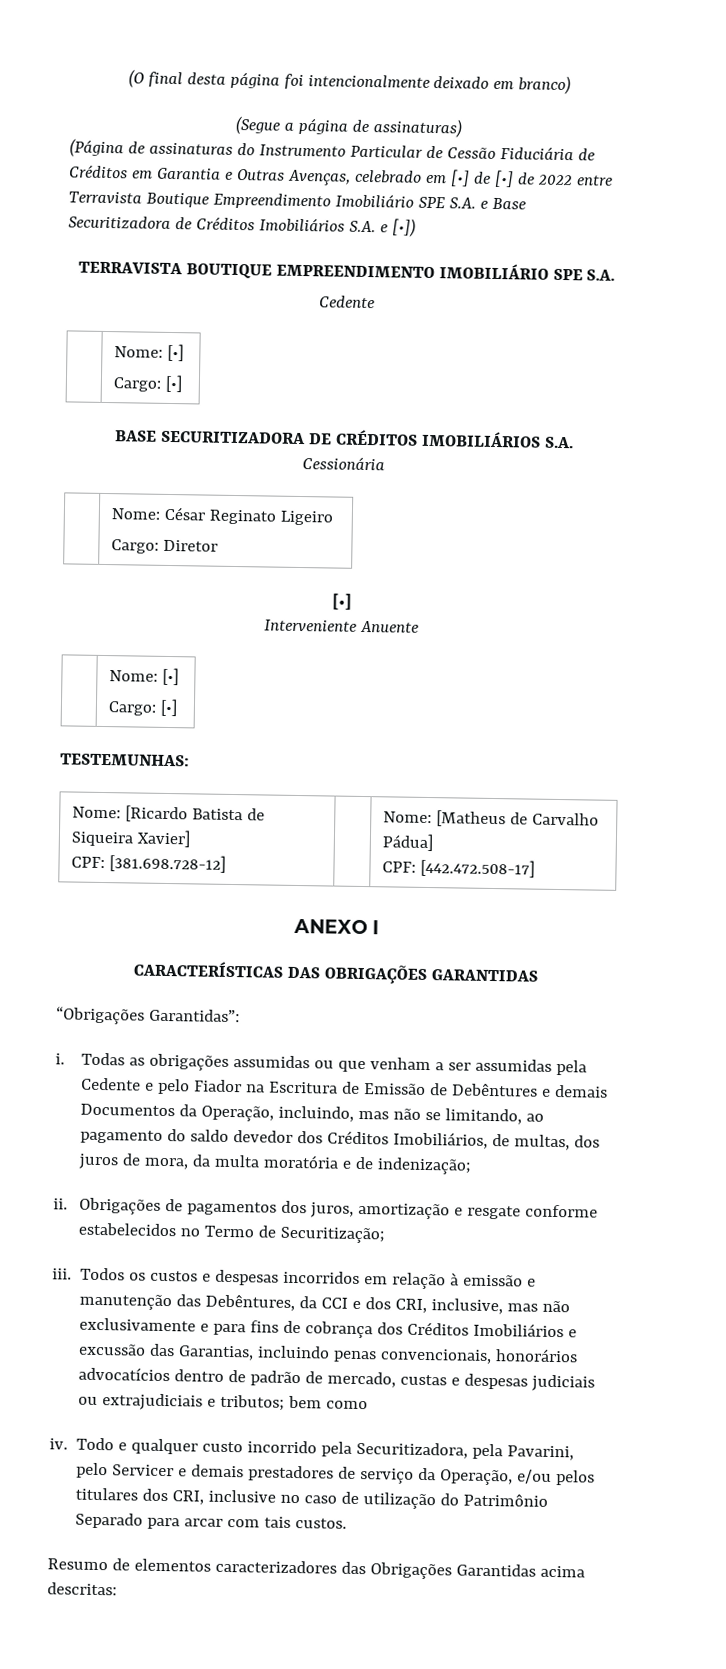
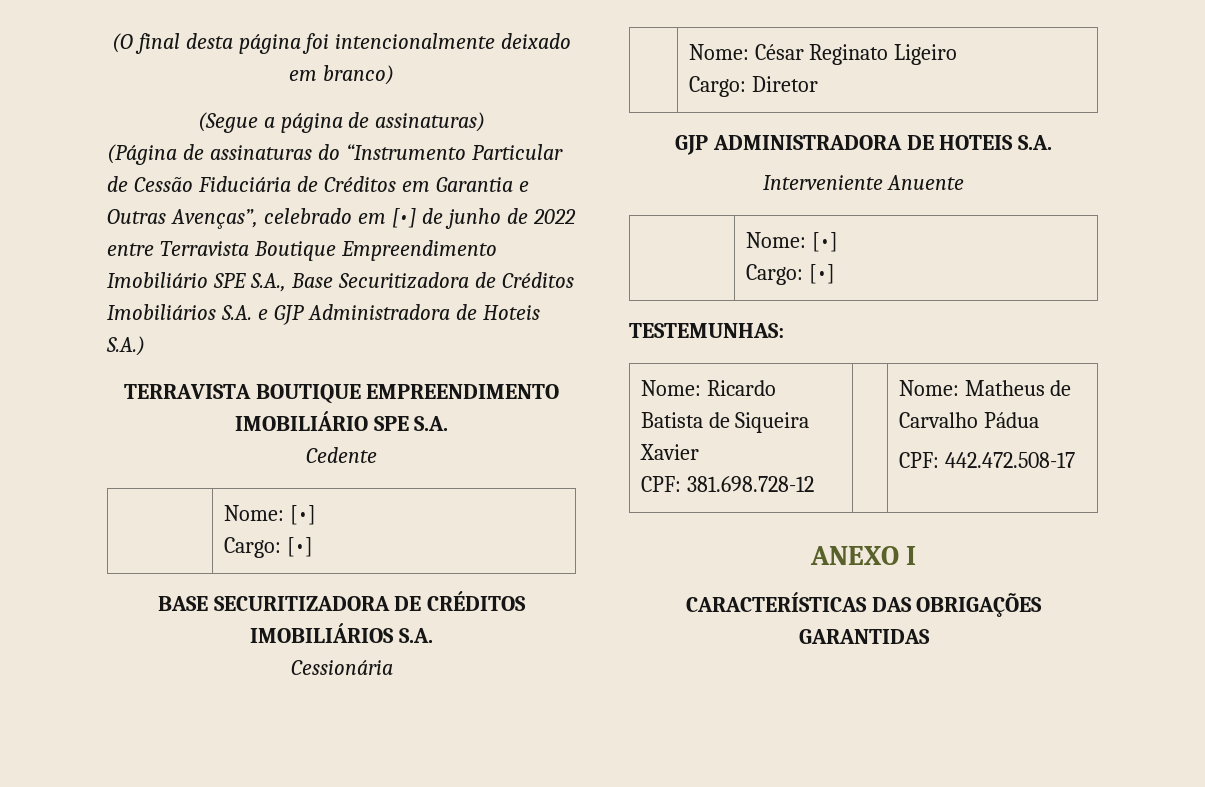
[258,144,346,157] Instrumento -> [345,144,466,160] “Instrumento
[286,169,351,186] Avenças, -> [170,209,258,229] Avenças”,
[493,169,514,188] [•] -> [444,208,501,229] junho
[448,197,488,209] S.A. e -> [249,273,286,292] S.A.,
[391,218,416,237] [•]) -> [273,304,540,325] [106,336,145,356] GJP Administradora de Hoteis S.A.)
[331,593,352,610] [•] -> [674,135,1053,155] GJP ADMINISTRADORA DE HOTEIS S.A.
[125,805,189,823] [Ricardo -> [706,380,776,396] Ricardo
[137,829,192,848] [71,854,227,873] [383,810,507,828] Xavier] // CPF: [381.698.728-12] | | Nome: [Matheus -> [639,444,699,460] [640,476,814,492] [898,380,1045,396] Xavier // CPF: 381.698.728-12 | | Nome: Matheus
[382,833,435,852] [382,858,536,878] Pádua] // CPF: [442.472.508-17] -> [983,412,1039,428] [898,452,1075,468] Pádua // CPF: 442.472.508-17
[56,1006,240,1025] [55,1052,588,1076] [81,1077,609,1098] [80,1103,545,1125] [80,1129,601,1151] [78,1153,473,1175] [53,1197,599,1220] [78,1222,386,1244] [52,1267,537,1290] [79,1293,571,1315] [79,1317,578,1339] [78,1343,579,1365] [78,1366,596,1392] [78,1393,369,1411] [49,1437,575,1461] [76,1462,596,1486] [75,1487,549,1510] [75,1512,348,1530] [47,1558,585,1580] [47,1582,117,1596] // “Obrigações Garantidas”: // i. Todas as obrigações assumidas ou que venham a ser assumidas pela Cedente e pelo Fiador na Escritura de Emissão de Debêntures e demais Documentos da Operação, incluindo, mas não se limitando, ao pagamento do saldo devedor dos Créditos Imobiliários, de multas, dos juros de mora, da multa moratória e de indenização; // ii. Obrigações de pagamentos dos juros, amortização e resgate conforme estabelecidos no Termo de Securitização; // iii. Todos os custos e despesas incorridos em relação à emissão e manutenção das Debêntures, da CCI e dos CRI, inclusive, mas não exclusivamente e para fins de cobrança dos Créditos Imobiliários e excussão das Garantias, incluindo penas convencionais, honorários advocatícios dentro de padrão de mercado, custas e despesas judiciais ou extrajudiciais e tributos; bem como // iv. Todo e qualquer custo incorrido pela Securitizadora, pela Pavarini, pelo Servicer e demais prestadores de serviço da Operação, e/ou pelos titulares dos CRI, inclusive no caso de utilização do Patrimônio Separado para arcar com tais custos. // Resumo de elementos caracterizadores das Obrigações Garantidas acima descritas: -> (930, 636) none

